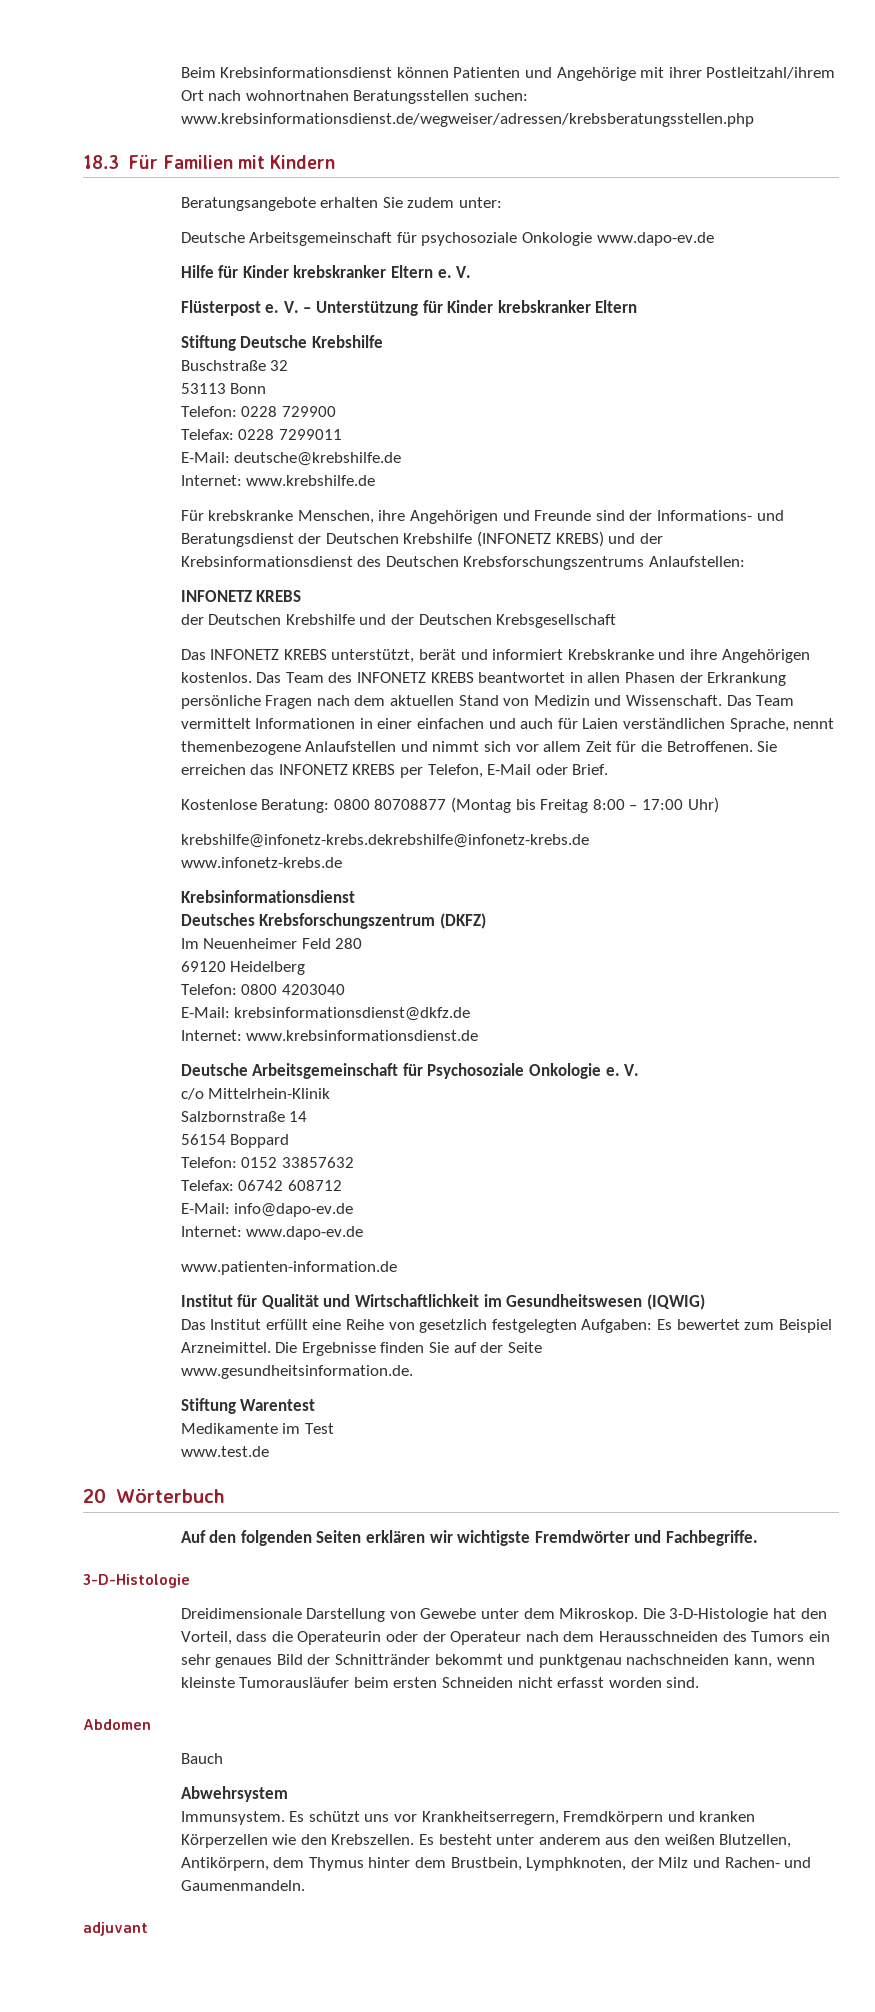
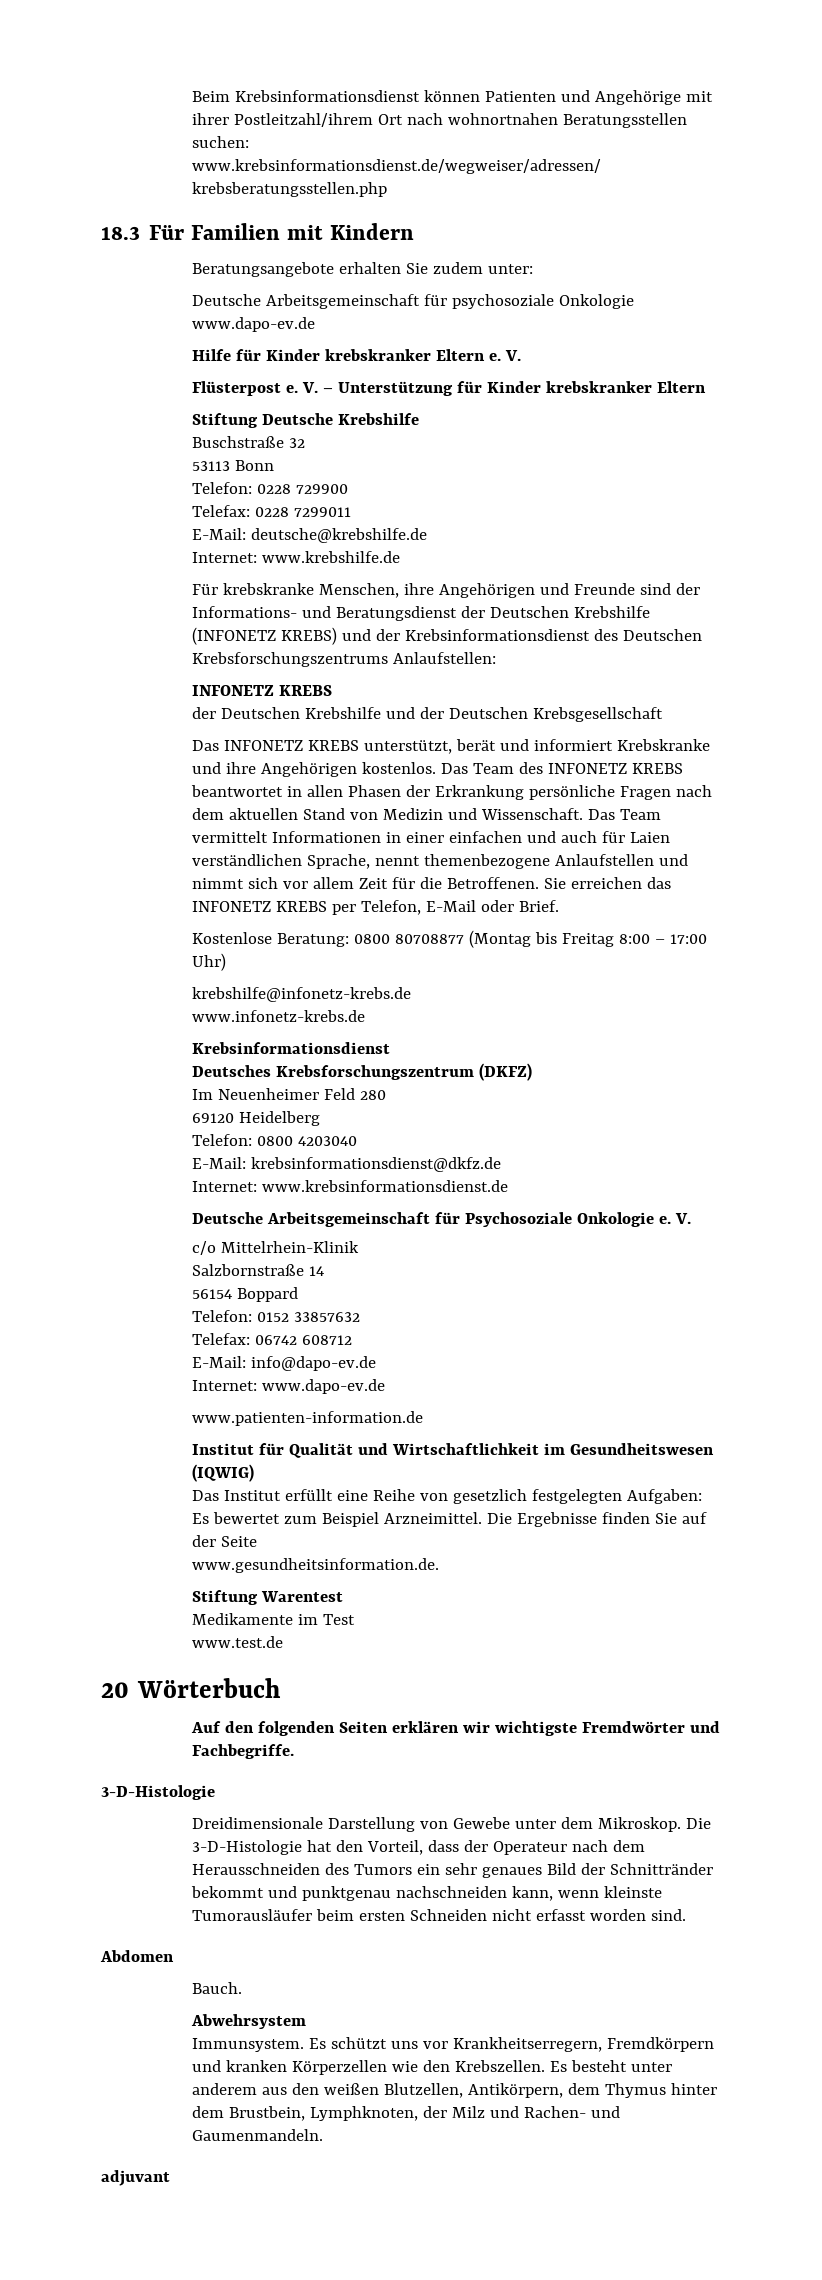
[180,834,589,848] krebshilfe@infonetz-krebs.dekrebshilfe@infonetz-krebs.de -> [191,987,411,1002] krebshilfe@infonetz-krebs.de
[271,1631,419,1645] die Operateurin oder -> (459, 1846) none
[180,1753,223,1764] Bauch -> [191,1982,242,1994] Bauch.

